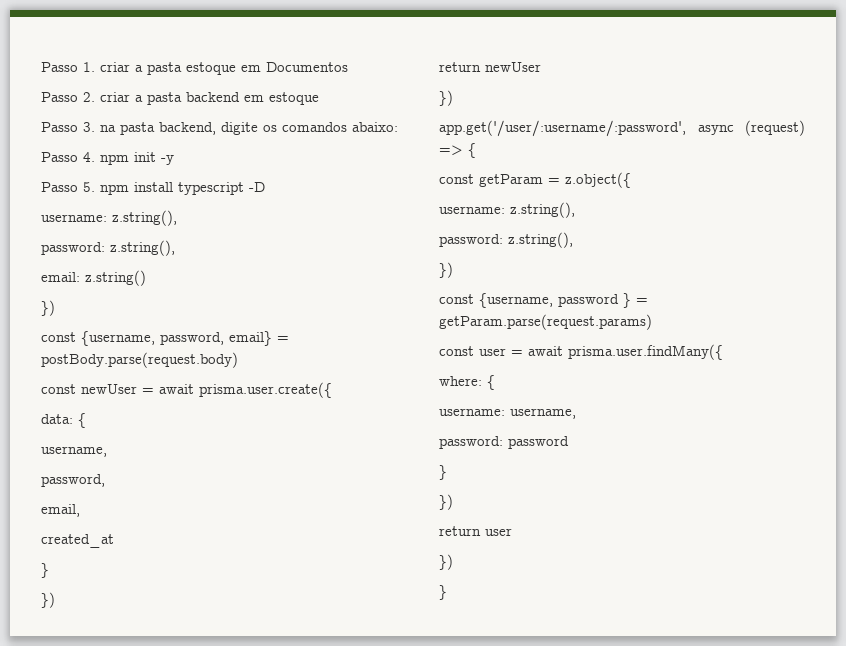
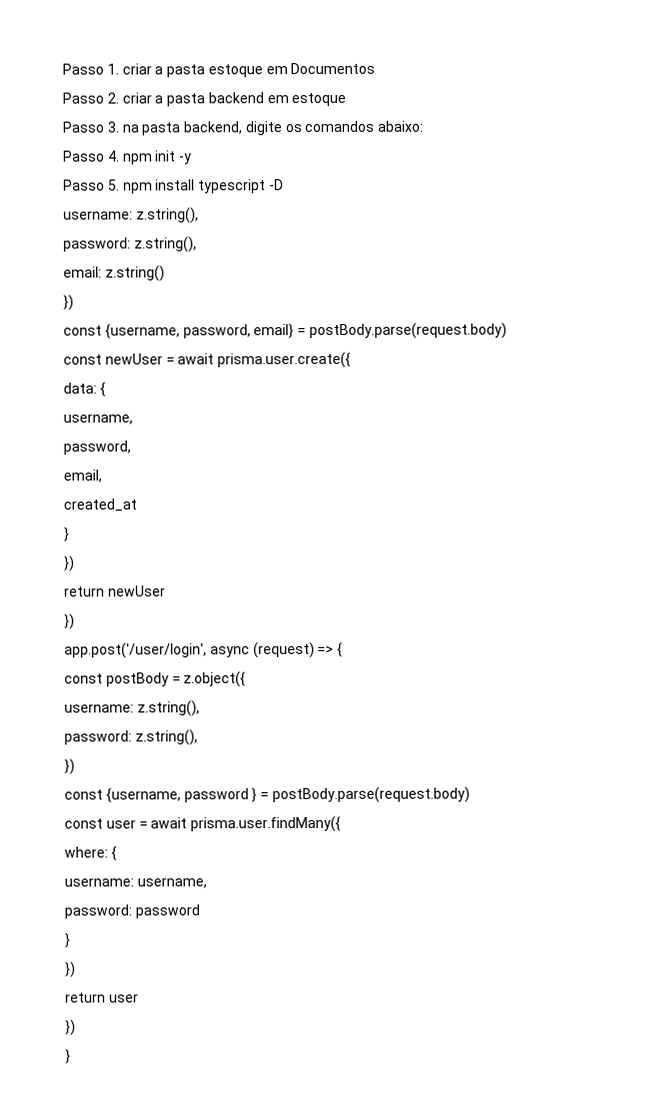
[439,120,686,137] app.get('/user/:username/:password', -> [64,642,207,659] app.post('/user/login',
[479,174,543,187] getParam -> [105,672,169,687] postBody
[439,314,652,330] getParam.parse(request.params) -> [271,786,470,804] postBody.parse(request.body)

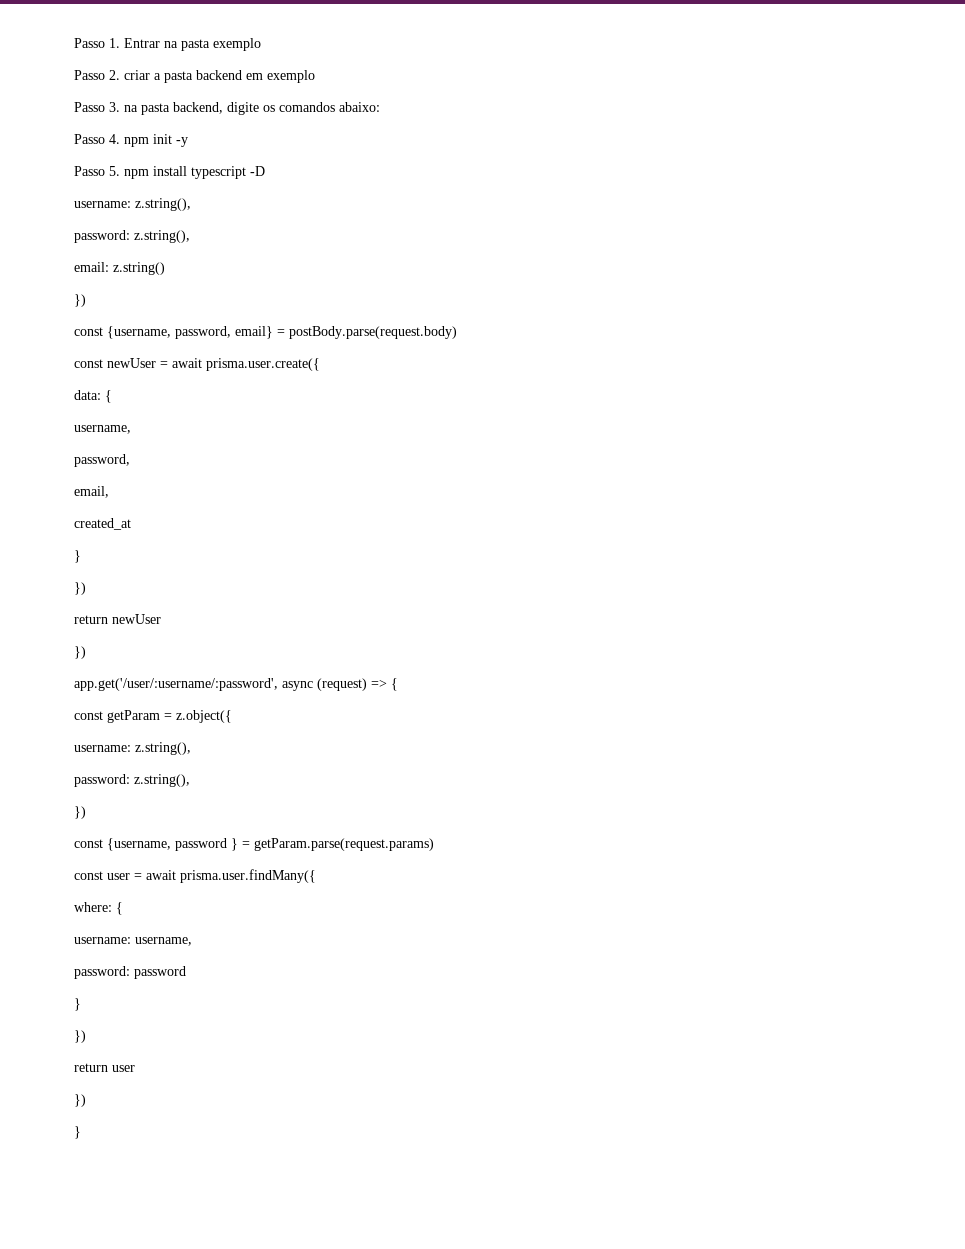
[121,62,376,78] criar a pasta estoque em Documentos -> [124,38,261,51] Entrar na pasta exemplo
[291,92,347,107] estoque -> [267,70,315,83] exemplo
[64,642,207,659] app.post('/user/login', -> [74,678,278,691] app.get('/user/:username/:password',
[105,672,169,687] postBody -> [107,710,160,723] getParam
[271,786,470,804] postBody.parse(request.body) -> [254,838,434,851] getParam.parse(request.params)

